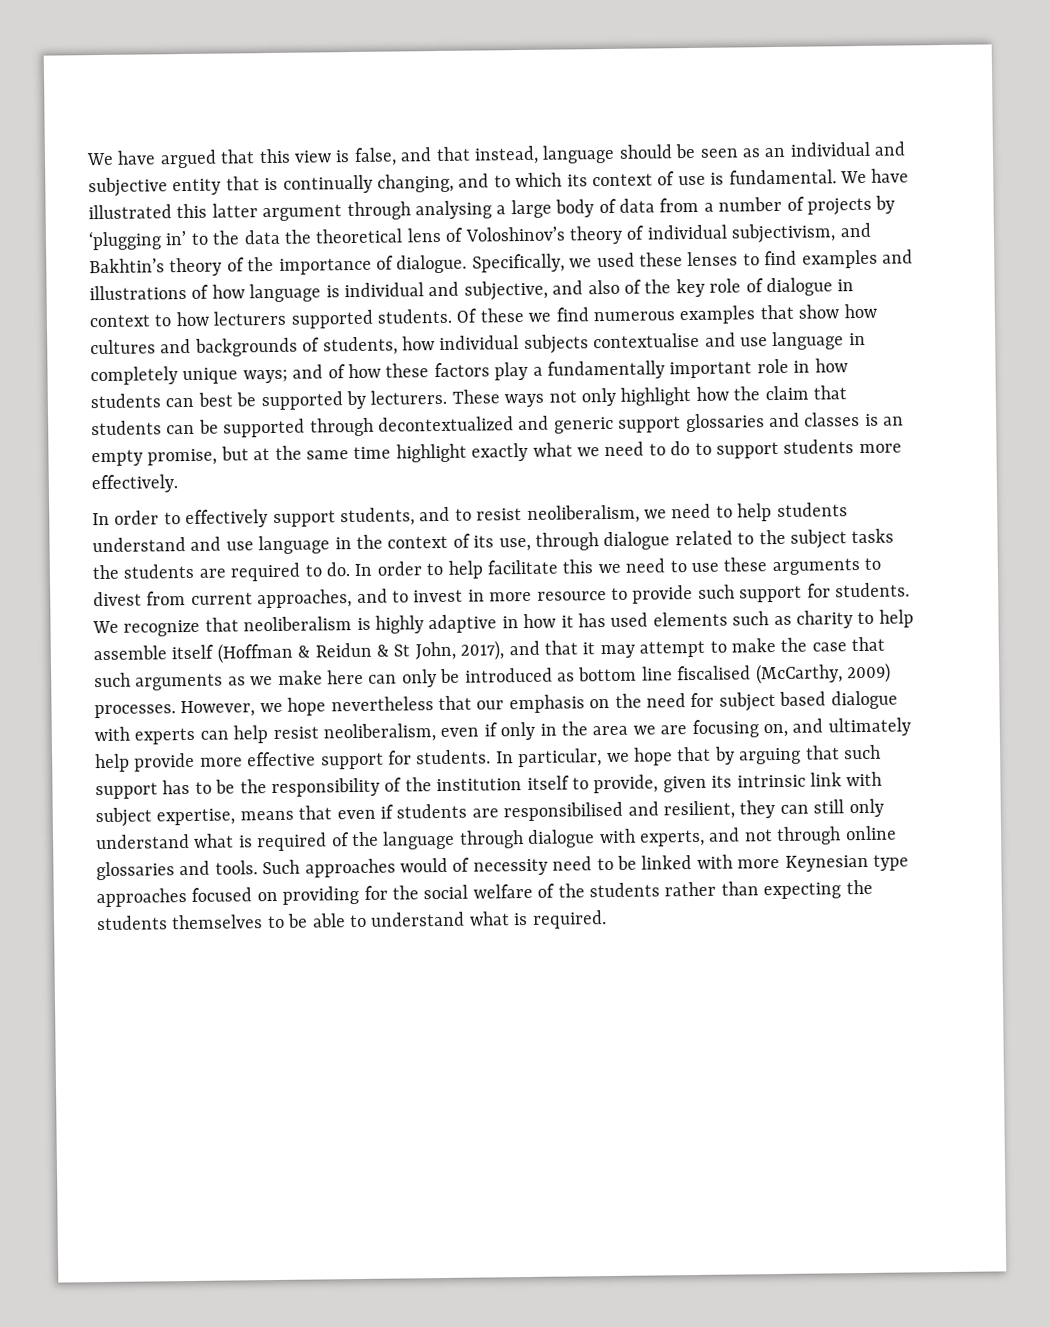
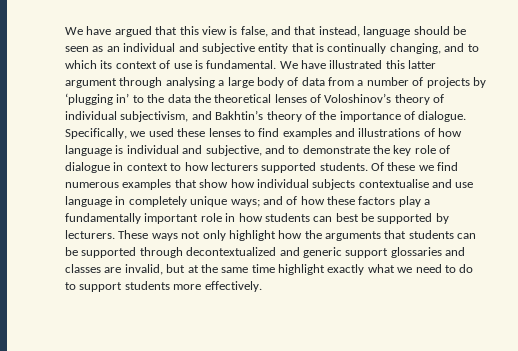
[406,227,441,243] lens -> [274,94,307,103] lenses
[587,279,642,295] also of -> [288,145,370,154] to demonstrate
[90,336,435,357] cultures and backgrounds of students, how -> (255, 183) none
[764,385,809,401] claim -> [325,231,381,241] arguments
[864,413,905,426] [91,448,218,467] is an empty promise, -> [104,264,163,275] are invalid,
[92,502,848,529] [92,528,895,555] [92,557,882,582] [93,582,910,609] [92,609,914,637] [93,636,886,664] [94,662,891,691] [94,690,898,719] [94,717,911,745] [95,744,881,773] [95,771,883,800] [95,798,884,828] [96,825,897,852] [96,854,909,881] [96,879,873,908] [96,910,607,931] // In order to effectively support students, and to resist neoliberalism, we need to help students understand and use language in the context of its use, through dialogue related to the subject tasks the students are required to do. In order to help facilitate this we need to use these arguments to divest from current approaches, and to invest in more resource to provide such support for students. We recognize that neoliberalism is highly adaptive in how it has used elements such as charity to help assemble itself (Hoffman & Reidun & St John, 2017), and that it may attempt to make the case that such arguments as we make here can only be introduced as bottom line fiscalised (McCarthy, 2009) processes. However, we hope nevertheless that our emphasis on the need for subject based dialogue with experts can help resist neoliberalism, even if only in the area we are focusing on, and ultimately help provide more effective support for students. In particular, we hope that by arguing that such support has to be the responsibility of the institution itself to provide, given its intrinsic link with subject expertise, means that even if students are responsibilised and resilient, they can still only understand what is required of the language through dialogue with experts, and not through online glossaries and tools. Such approaches would of necessity need to be linked with more Keynesian type approaches focused on providing for the social welfare of the students rather than expecting the students themselves to be able to understand what is required. -> (262, 286) none

